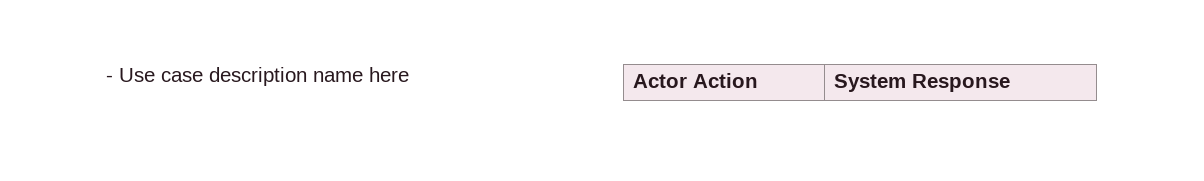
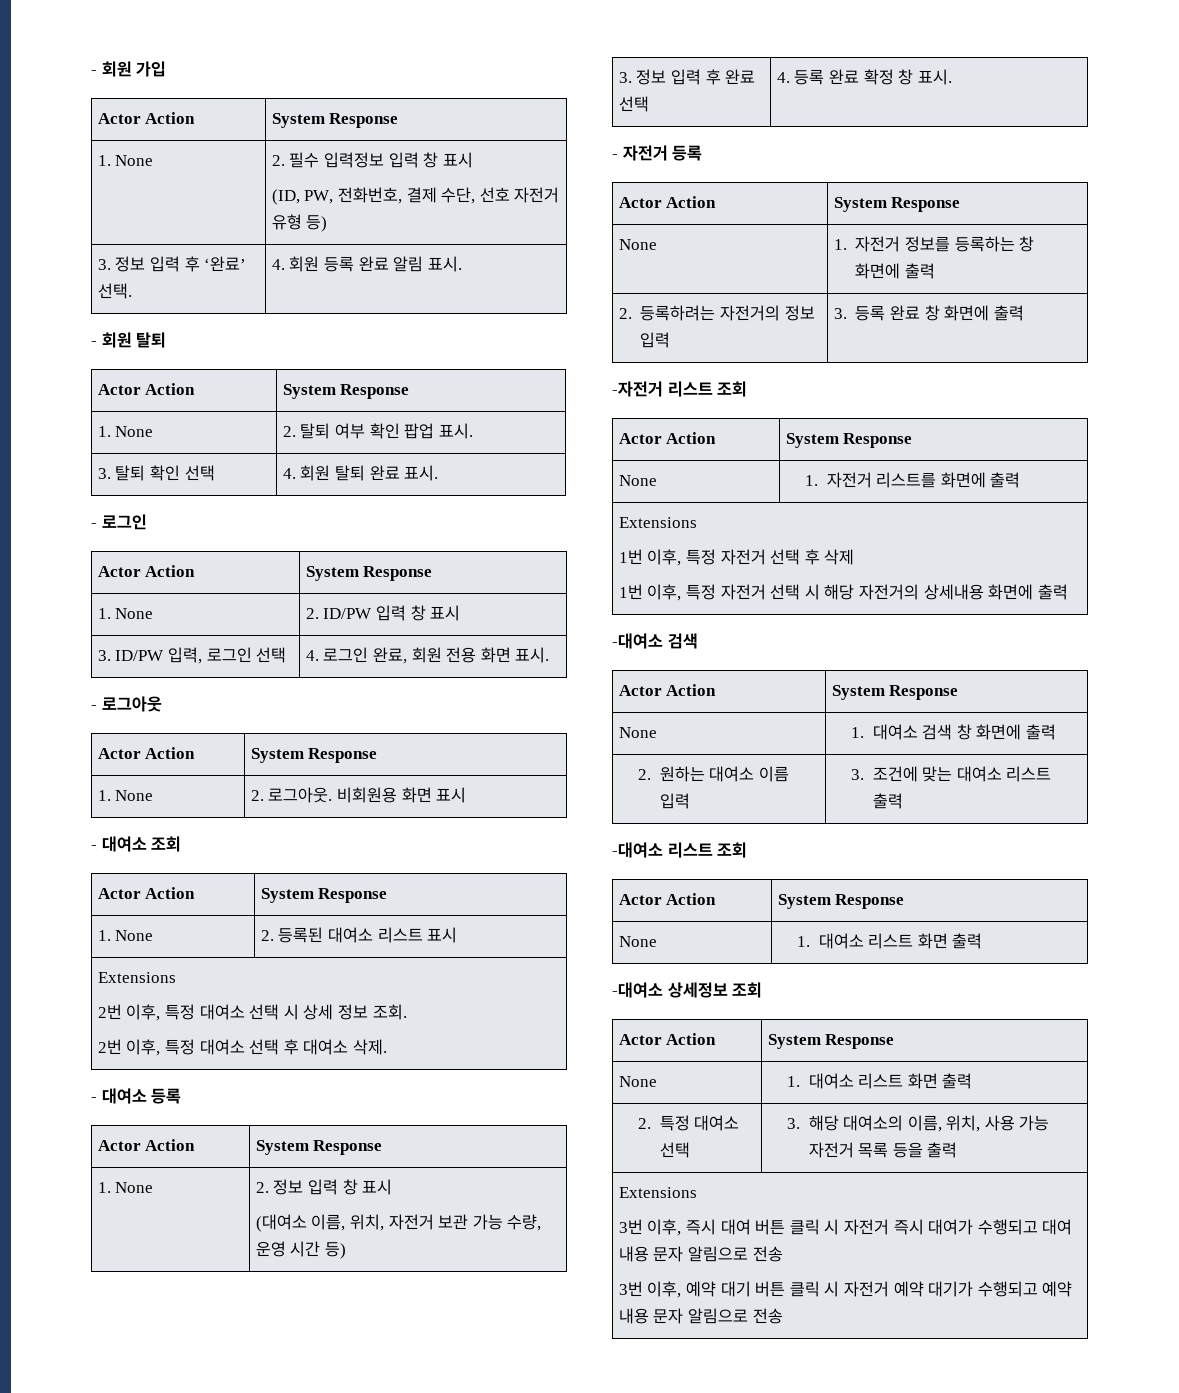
[106,67,409,86] [632,73,758,88] [833,74,1010,92] - Use case description name here // Actor Action | System Response -> [91,61,167,77] [97,112,196,124] [271,113,399,128] [97,155,154,166] [271,152,473,168] [271,187,560,205] [271,214,328,232] [97,256,247,272] [97,283,132,299] [271,256,462,272] [91,332,167,348] [97,383,196,395] [282,384,410,399] [97,426,154,437] [282,423,473,439] [97,465,215,481] [282,465,439,481] [91,514,147,530] [97,565,196,577] [305,566,433,581] [97,608,154,619] [305,605,461,621] [97,647,287,664] [305,647,550,664] [91,696,162,712] [97,747,196,759] [250,748,378,763] [97,790,154,801] [250,787,467,803] [91,836,182,852] [97,887,196,899] [260,888,388,903] [97,930,154,941] [260,927,458,943] [97,972,176,983] [97,1004,407,1021] [97,1039,387,1056] [91,1088,182,1104] [97,1139,196,1151] [255,1140,383,1155] [97,1182,154,1193] [255,1179,393,1195] [255,1214,542,1232] [255,1241,347,1259] [618,69,756,85] [618,96,649,112] [776,69,952,85] [612,145,703,161] [618,196,717,208] [833,197,961,212] [618,239,657,250] [833,236,1035,252] [855,263,935,279] [618,305,815,321] [640,332,671,348] [833,305,1024,321] [612,381,748,397] [618,432,717,444] [785,433,913,448] [618,475,657,486] [805,472,1021,488] [618,517,697,528] [618,549,855,566] [618,584,1068,601] [612,633,698,649] [618,684,717,696] [831,685,959,700] [618,727,657,738] [851,724,1056,740] [638,766,789,782] [659,793,690,809] [851,766,1052,782] [872,793,903,809] [612,842,748,858] [618,893,717,905] [777,894,905,909] [618,936,657,947] [797,933,983,949] [612,982,763,998] [618,1033,717,1045] [767,1034,895,1049] [618,1076,657,1087] [787,1073,973,1089] [638,1115,740,1131] [659,1142,690,1158] [787,1115,1050,1132] [808,1142,958,1158] [618,1187,697,1198] [618,1219,1073,1236] [618,1246,783,1262] [618,1281,1073,1298] [618,1308,783,1324] - 회원 가입 // Actor Action | System Response // 1. None | 2. 필수 입력정보 입력 창 표시 // (ID, PW, 전화번호, 결제 수단, 선호 자전거 유형 등) // 3. 정보 입력 후 ‘완료’ 선택. | 4. 회원 등록 완료 알림 표시. // - 회원 탈퇴 // Actor Action | System Response // 1. None | 2. 탈퇴 여부 확인 팝업 표시. // 3. 탈퇴 확인 선택 | 4. 회원 탈퇴 완료 표시. // - 로그인 // Actor Action | System Response // 1. None | 2. ID/PW 입력 창 표시 // 3. ID/PW 입력, 로그인 선택 | 4. 로그인 완료, 회원 전용 화면 표시. // - 로그아웃 // Actor Action | System Response // 1. None | 2. 로그아웃. 비회원용 화면 표시 // - 대여소 조회 // Actor Action | System Response // 1. None | 2. 등록된 대여소 리스트 표시 // Extensions // 2번 이후, 특정 대여소 선택 시 상세 정보 조회. // 2번 이후, 특정 대여소 선택 후 대여소 삭제. // - 대여소 등록 // Actor Action | System Response // 1. None | 2. 정보 입력 창 표시 // (대여소 이름, 위치, 자전거 보관 가능 수량, 운영 시간 등) // 3. 정보 입력 후 완료 선택 | 4. 등록 완료 확정 창 표시. // - 자전거 등록 // Actor Action | System Response // None | 1. 자전거 정보를 등록하는 창 화면에 출력 // 2. 등록하려는 자전거의 정보 입력 | 3. 등록 완료 창 화면에 출력 // -자전거 리스트 조회 // Actor Action | System Response // None | 1. 자전거 리스트를 화면에 출력 // Extensions // 1번 이후, 특정 자전거 선택 후 삭제 // 1번 이후, 특정 자전거 선택 시 해당 자전거의 상세내용 화면에 출력 // -대여소 검색 // Actor Action | System Response // None | 1. 대여소 검색 창 화면에 출력 // 2. 원하는 대여소 이름 입력 | 3. 조건에 맞는 대여소 리스트 출력 // -대여소 리스트 조회 // Actor Action | System Response // None | 1. 대여소 리스트 화면 출력 // -대여소 상세정보 조회 // Actor Action | System Response // None | 1. 대여소 리스트 화면 출력 // 2. 특정 대여소 선택 | 3. 해당 대여소의 이름, 위치, 사용 가능 자전거 목록 등을 출력 // Extensions // 3번 이후, 즉시 대여 버튼 클릭 시 자전거 즉시 대여가 수행되고 대여 내용 문자 알림으로 전송 // 3번 이후, 예약 대기 버튼 클릭 시 자전거 예약 대기가 수행되고 예약 내용 문자 알림으로 전송

